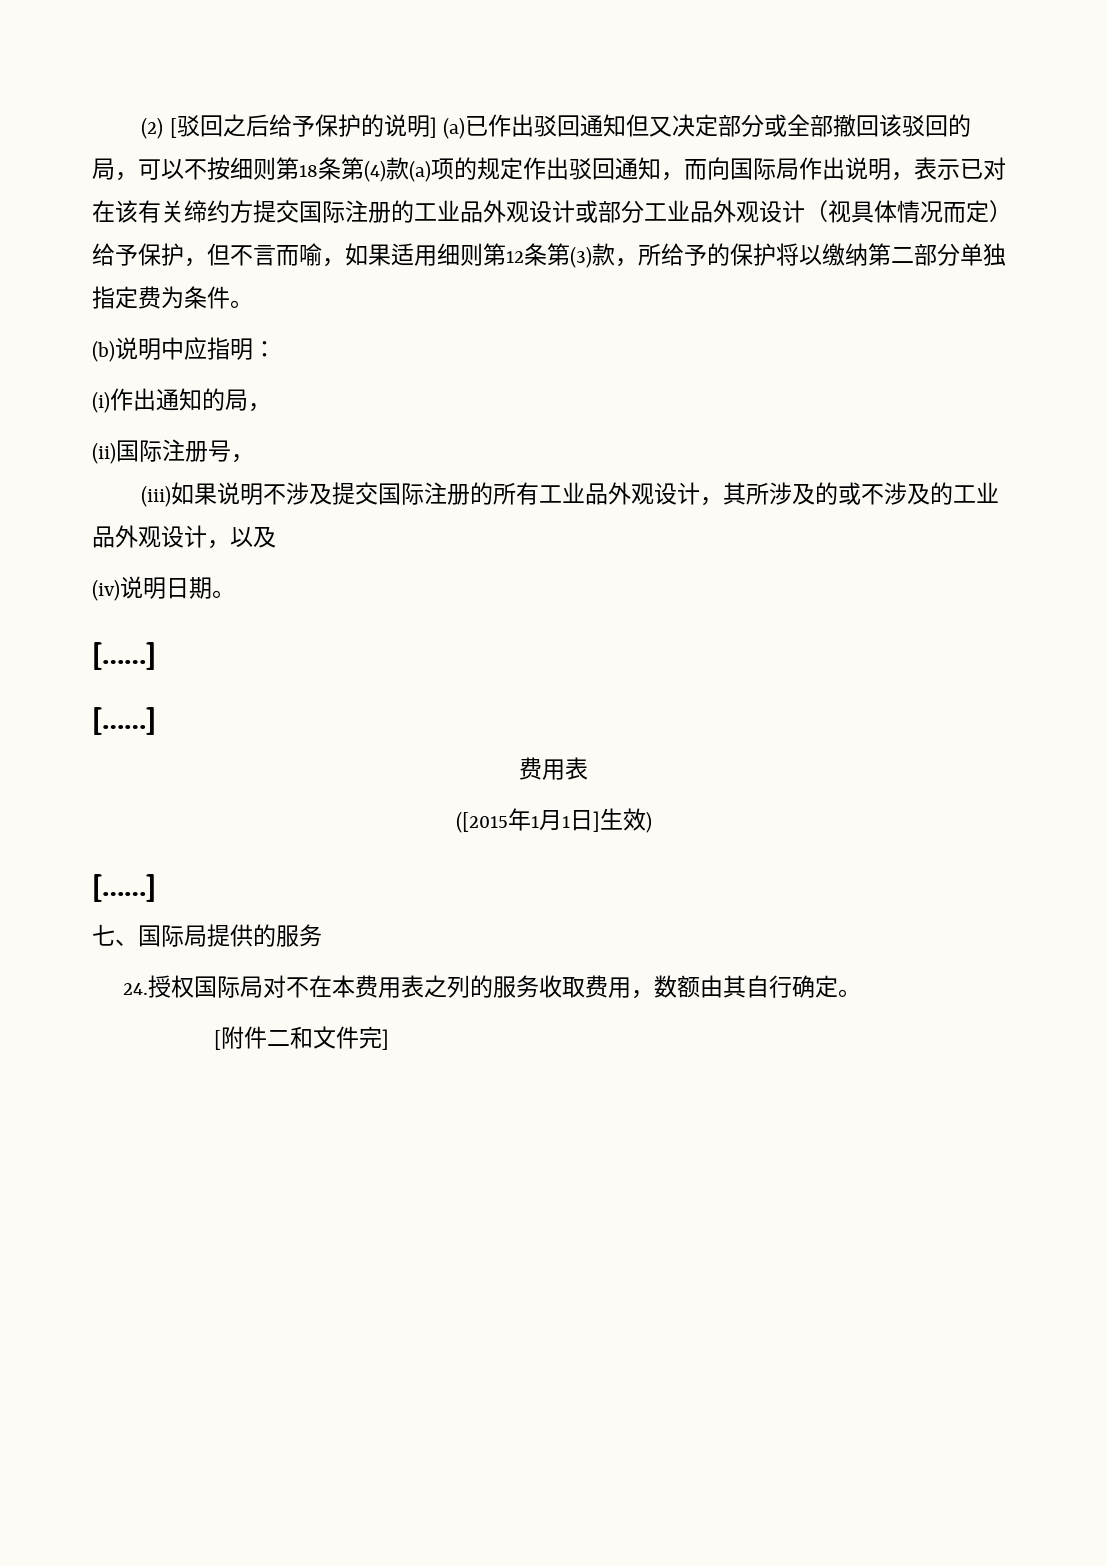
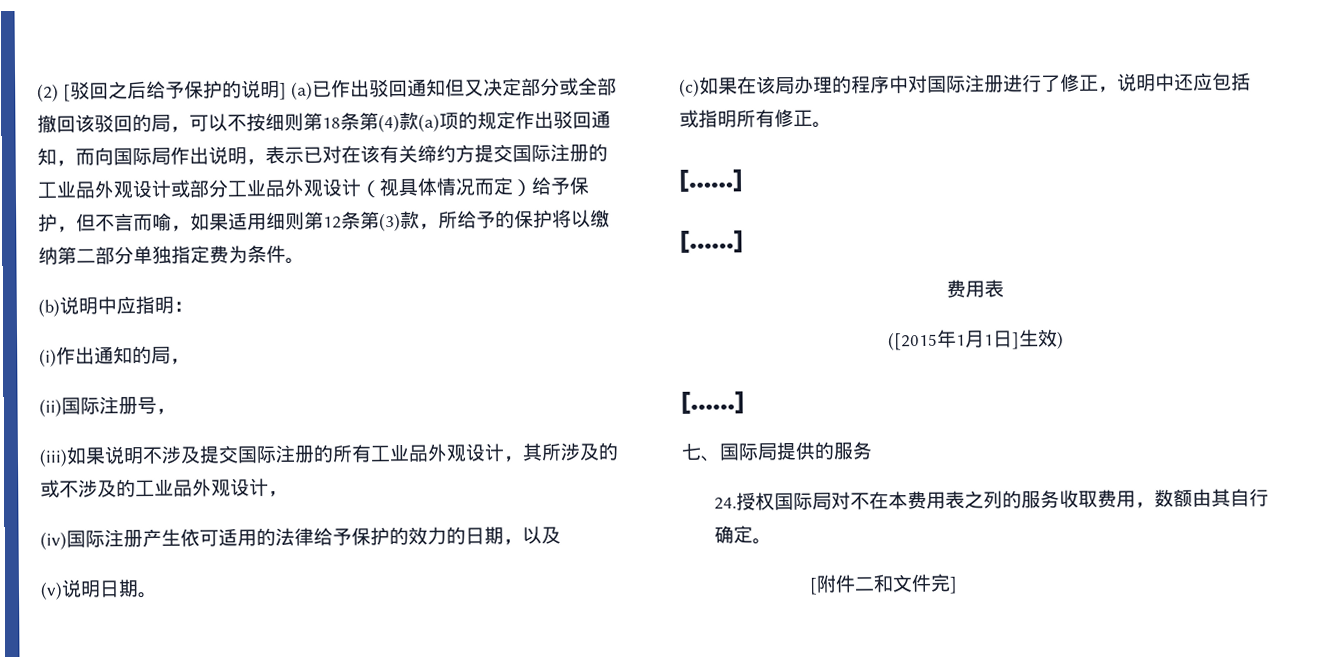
(230, 544) none -> [40,526,523,550] // (iv)国际注册产生依可适用的法律给予保护的效力的日期，
[92,579,120,601] (iv) -> [40,581,63,600] (v)
(235, 594) none -> [679,72,1251,97] [679,108,832,128] // (c)如果在该局办理的程序中对国际注册进行了修正，说明中还应包括或指明所有修正。

